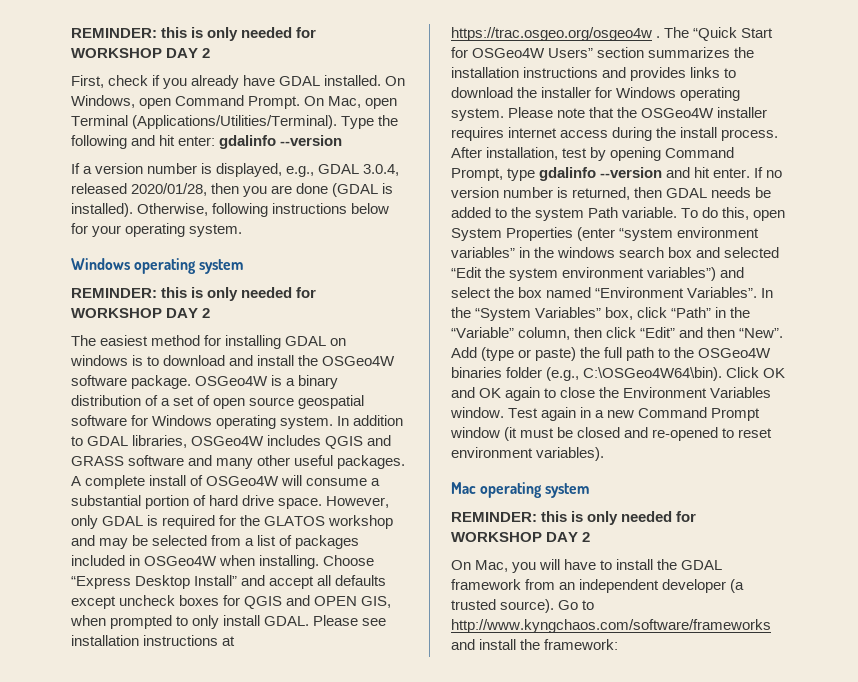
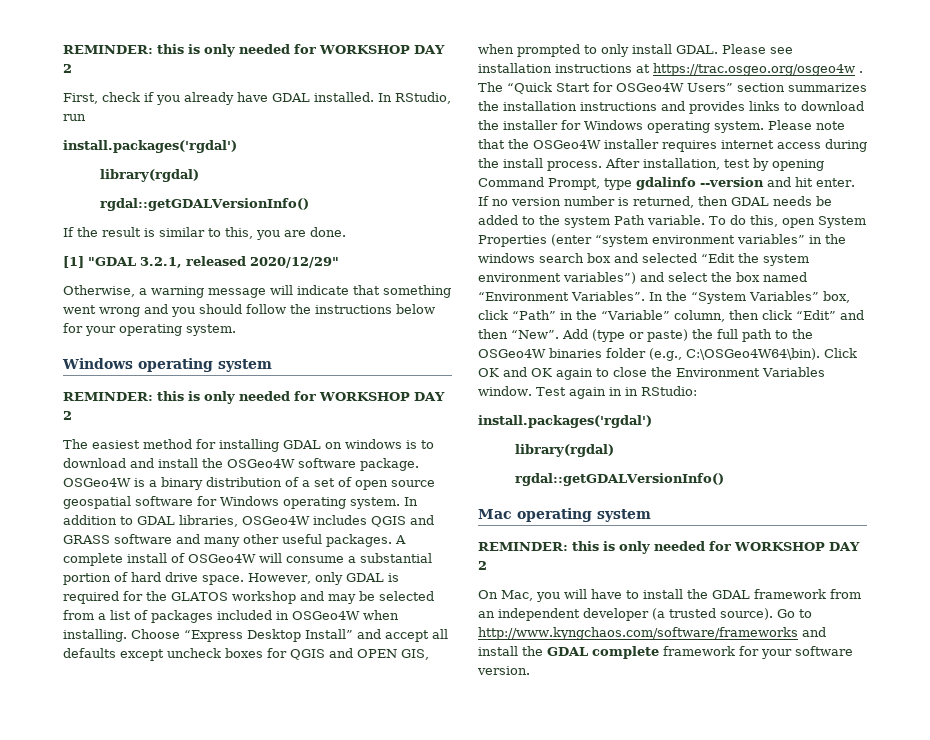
[385,76,406,86] [71,95,398,109] [71,115,399,129] [71,135,343,149] [71,163,400,177] [71,183,394,197] [71,203,269,217] On Windows, open Command Prompt. On Mac, open Terminal (Applications/Utilities/Terminal). Type the following and hit enter: gdalinfo --version // If a version number is displayed, e.g., GDAL 3.0.4, released 2020/01/28, then you are done (GDAL is installed). Otherwise, following -> [378,92,451,104] [63,114,86,121] [63,140,237,153] [100,169,200,182] [100,198,310,211] [63,227,346,240] [63,256,339,268] [63,285,451,298] [63,304,311,317] In RStudio, run // install.packages('rgdal') // library(rgdal) // rgdal::getGDALVersionInfo() // If the result is similar to this, you are done. // [1] "GDAL 3.2.1, released 2020/12/29" // Otherwise, a warning message will indicate that something went wrong and you should follow the
[595,407,761,421] [450,427,773,441] [451,447,605,461] a new Command Prompt window (it must be closed and re-opened to reset environment variables). -> [624,386,697,396] [478,415,652,428] [515,444,615,457] [515,473,725,486] in RStudio: // install.packages('rgdal') // library(rgdal) // rgdal::getGDALVersionInfo()
[544,639,619,650] framework: -> [547,646,853,659] [477,666,530,675] GDAL complete framework for your software version.

